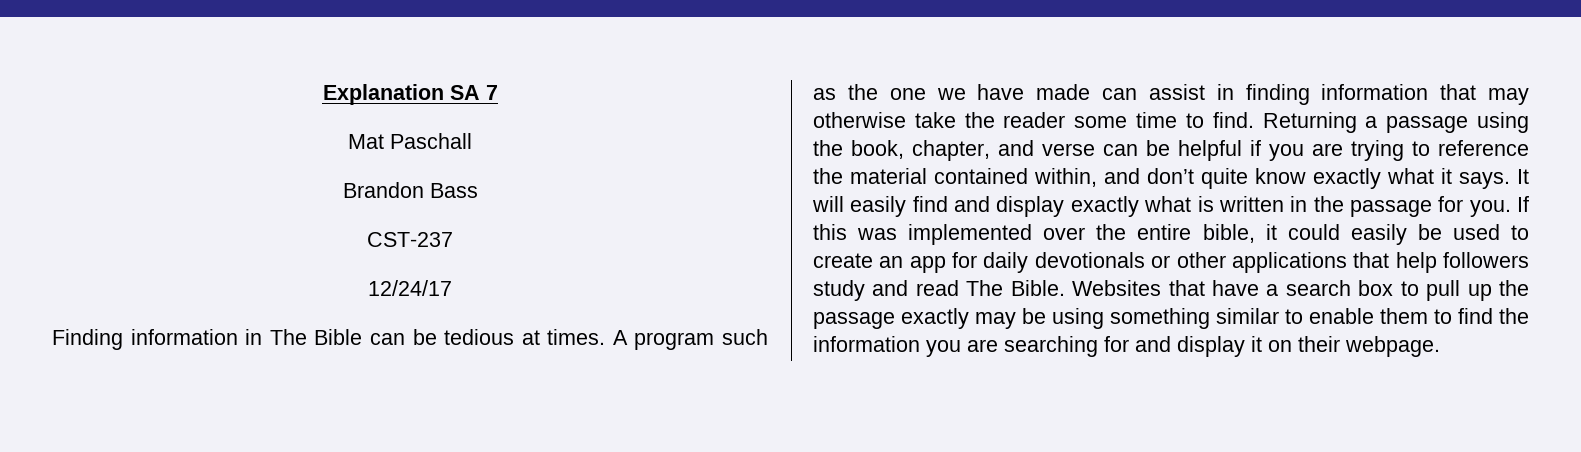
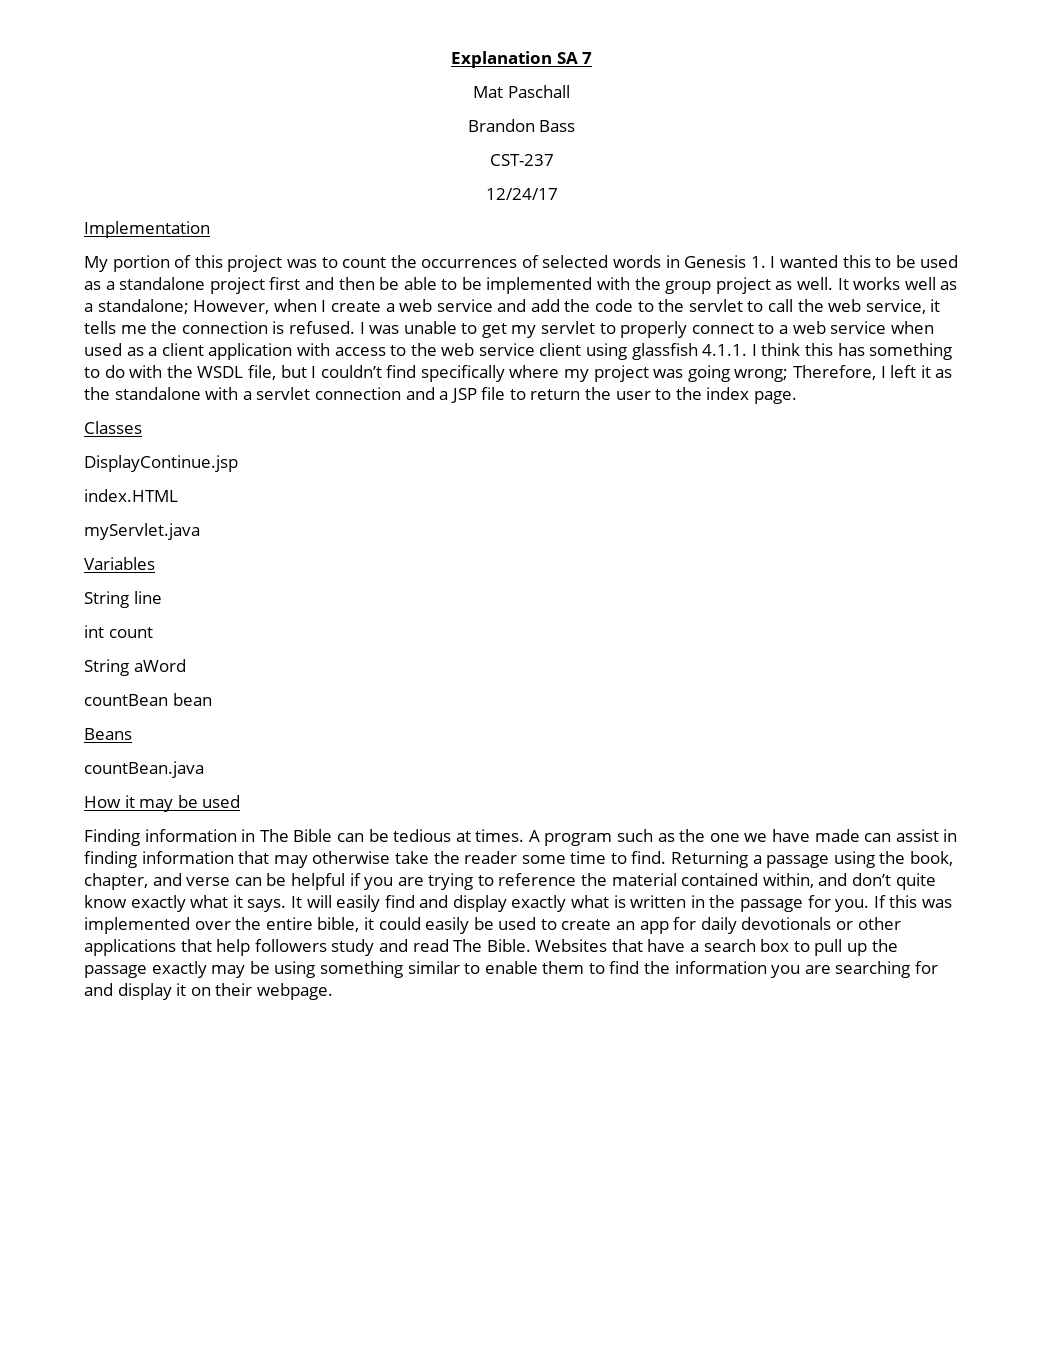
(452, 288) none -> [84,221,210,238] [84,255,959,272] [84,277,958,294] [84,299,941,314] [84,321,934,338] [84,343,953,360] [84,365,953,382] [84,387,798,404] [84,421,142,434] [84,455,238,472] [84,489,178,502] [84,523,200,540] [84,557,155,570] [84,591,162,608] [84,625,153,638] [84,659,186,676] [84,693,212,706] [84,728,132,740] [84,761,204,778] [84,795,241,812] // Implementation // My portion of this project was to count the occurrences of selected words in Genesis 1. I wanted this to be used as a standalone project first and then be able to be implemented with the group project as well. It works well as a standalone; However, when I create a web service and add the code to the servlet to call the web service, it tells me the connection is refused. I was unable to get my servlet to properly connect to a web service when used as a client application with access to the web service client using glassfish 4.1.1. I think this has something to do with the WSDL file, but I couldn’t find specifically where my project was going wrong; Therefore, I left it as the standalone with a servlet connection and a JSP file to return the user to the index page. // Classes // DisplayContinue.jsp // index.HTML // myServlet.java // Variables // String line // int count // String aWord // countBean bean // Beans // countBean.java // How it may be used

